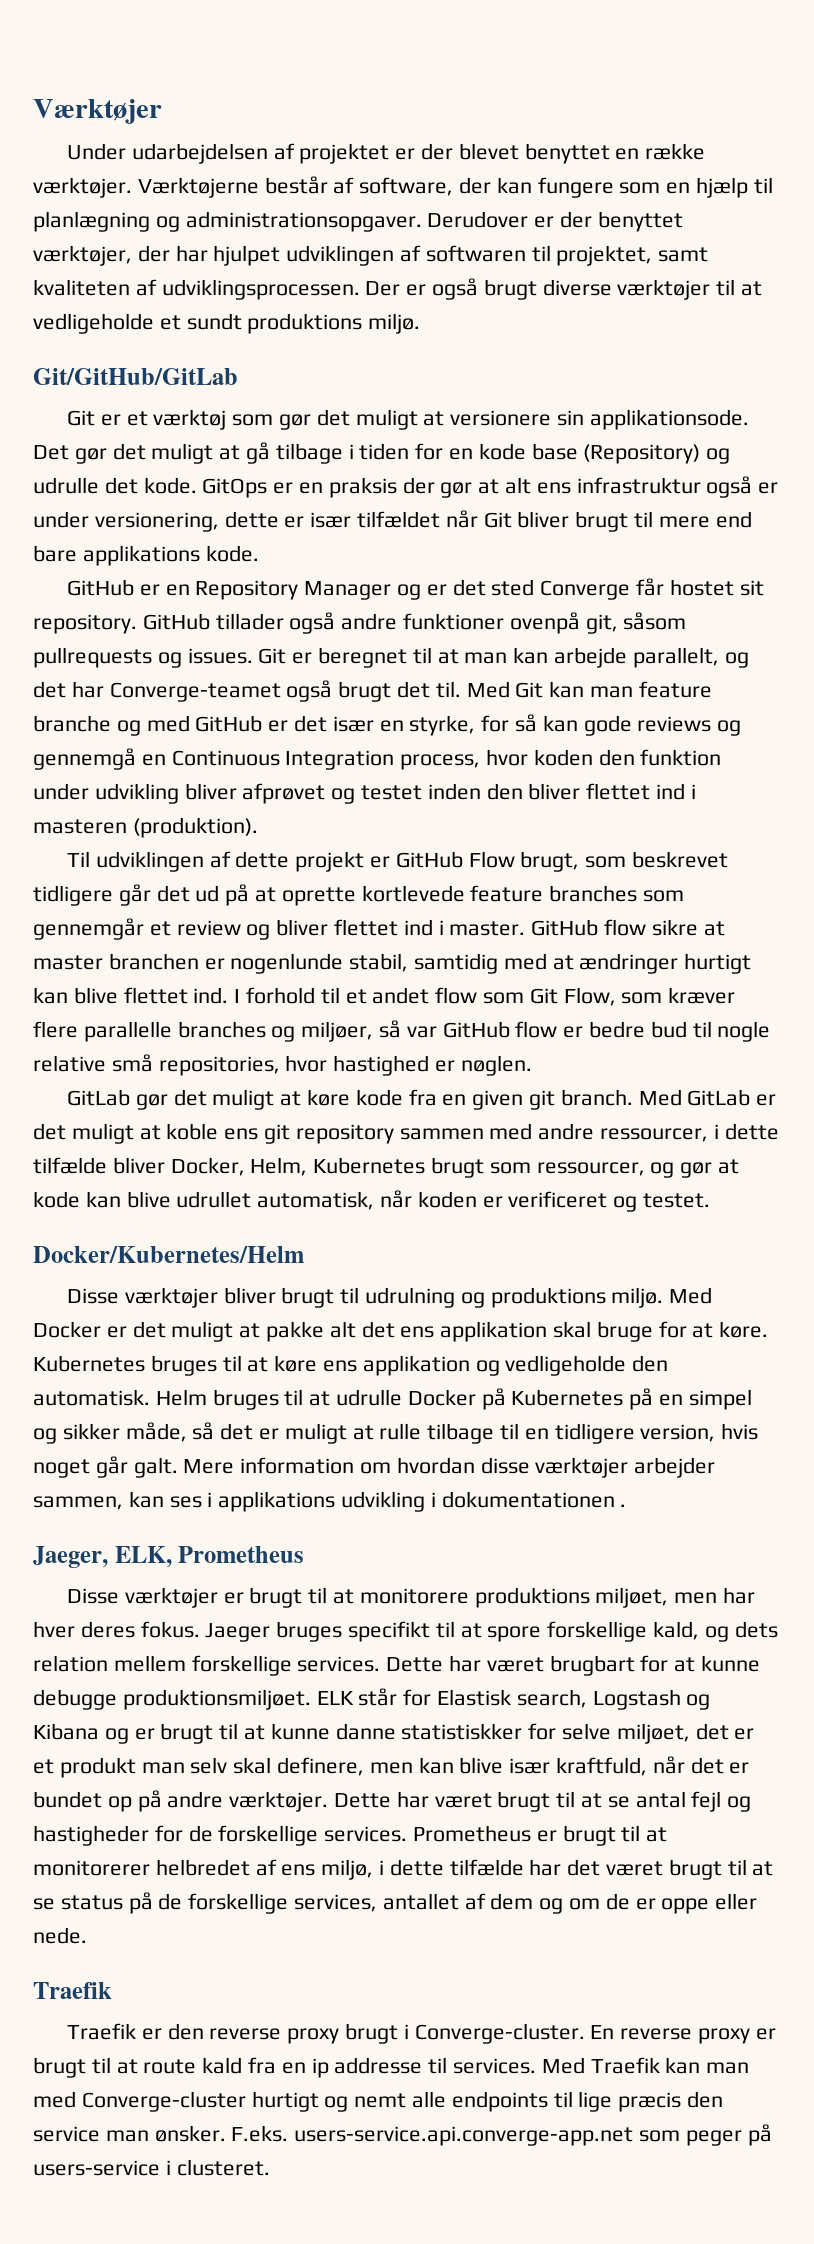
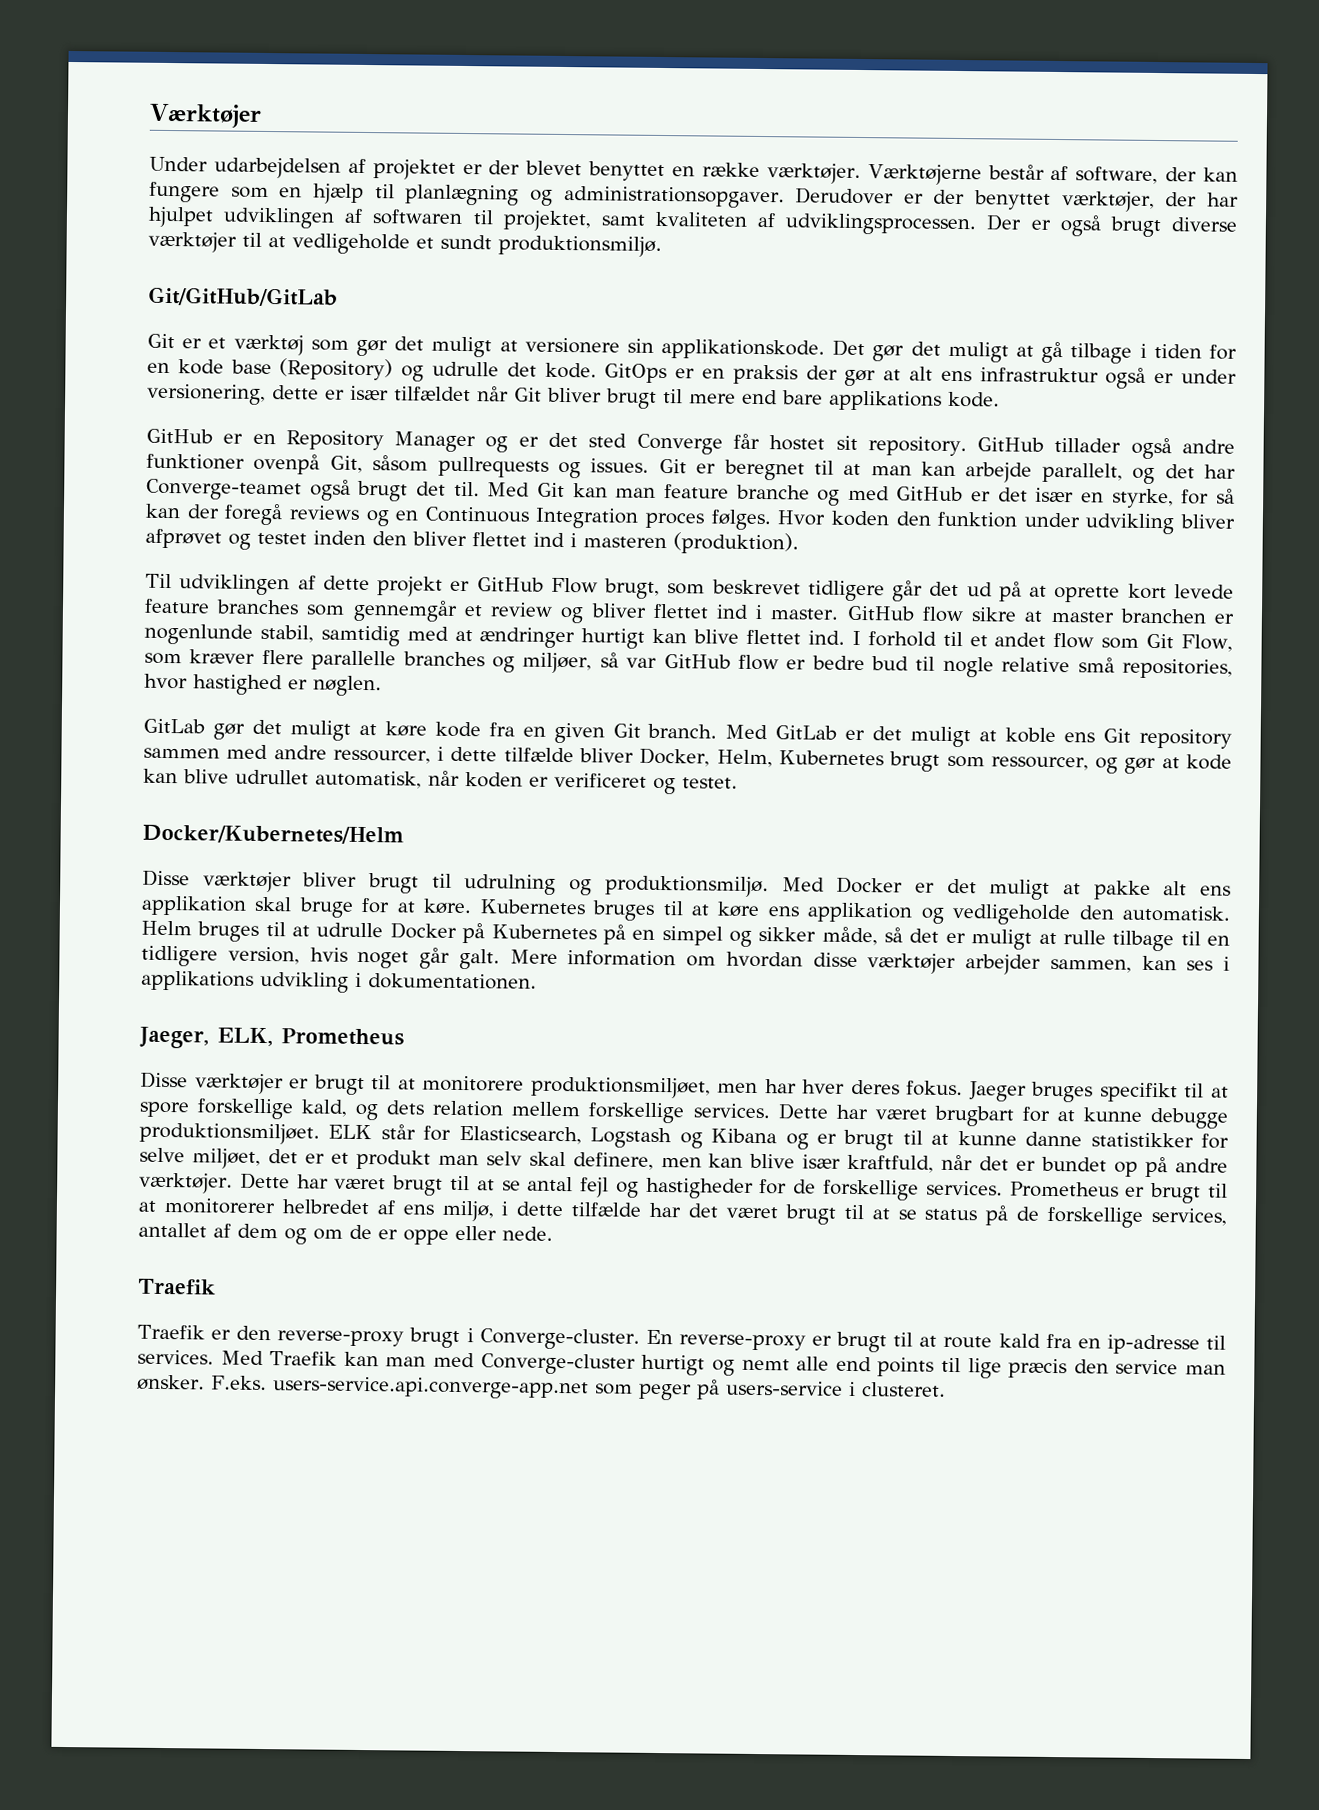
[247,313,421,334] produktions miljø. -> [498,235,662,257] produktionsmiljø.
[589,409,749,430] applikationsode. -> [661,338,826,360] applikationskode.
[585,614,618,634] git, -> [329,455,363,473] Git,
[583,715,632,736] gode -> [186,503,284,526] der foregå
[33,748,136,770] gennemgå -> (389, 518) none
[400,749,529,770] process, hvor -> [645,509,827,531] proces følges. Hvor
[361,885,465,902] kortlevede -> [1127,583,1235,600] kort levede
[529,1090,556,1110] git -> [612,723,641,738] Git
[264,1124,291,1144] git -> [1103,728,1132,743] Git
[490,1287,664,1308] produktions miljø. -> [604,875,769,898] produktionsmiljø.
[361,1321,395,1338] det -> (1188, 888) none
[441,1491,627,1508] dokumentationen . -> [368,973,537,990] dokumentationen.
[474,1587,669,1608] produktions miljøet, -> [530,1076,711,1099] produktionsmiljøet,
[437,1689,587,1708] Elastisk search, -> [458,1125,582,1145] Elasticsearch,
[401,1723,523,1740] statistiskker -> [1090,1132,1194,1148] statistikker
[209,2028,340,2044] reverse proxy -> [277,1330,405,1347] reverse-proxy
[620,2028,751,2044] reverse proxy -> [678,1334,806,1351] reverse-proxy
[311,2057,423,2078] ip addresse -> [1106,1334,1200,1355] ip-adresse
[451,2091,548,2112] endpoints -> [835,1356,935,1377] end points

